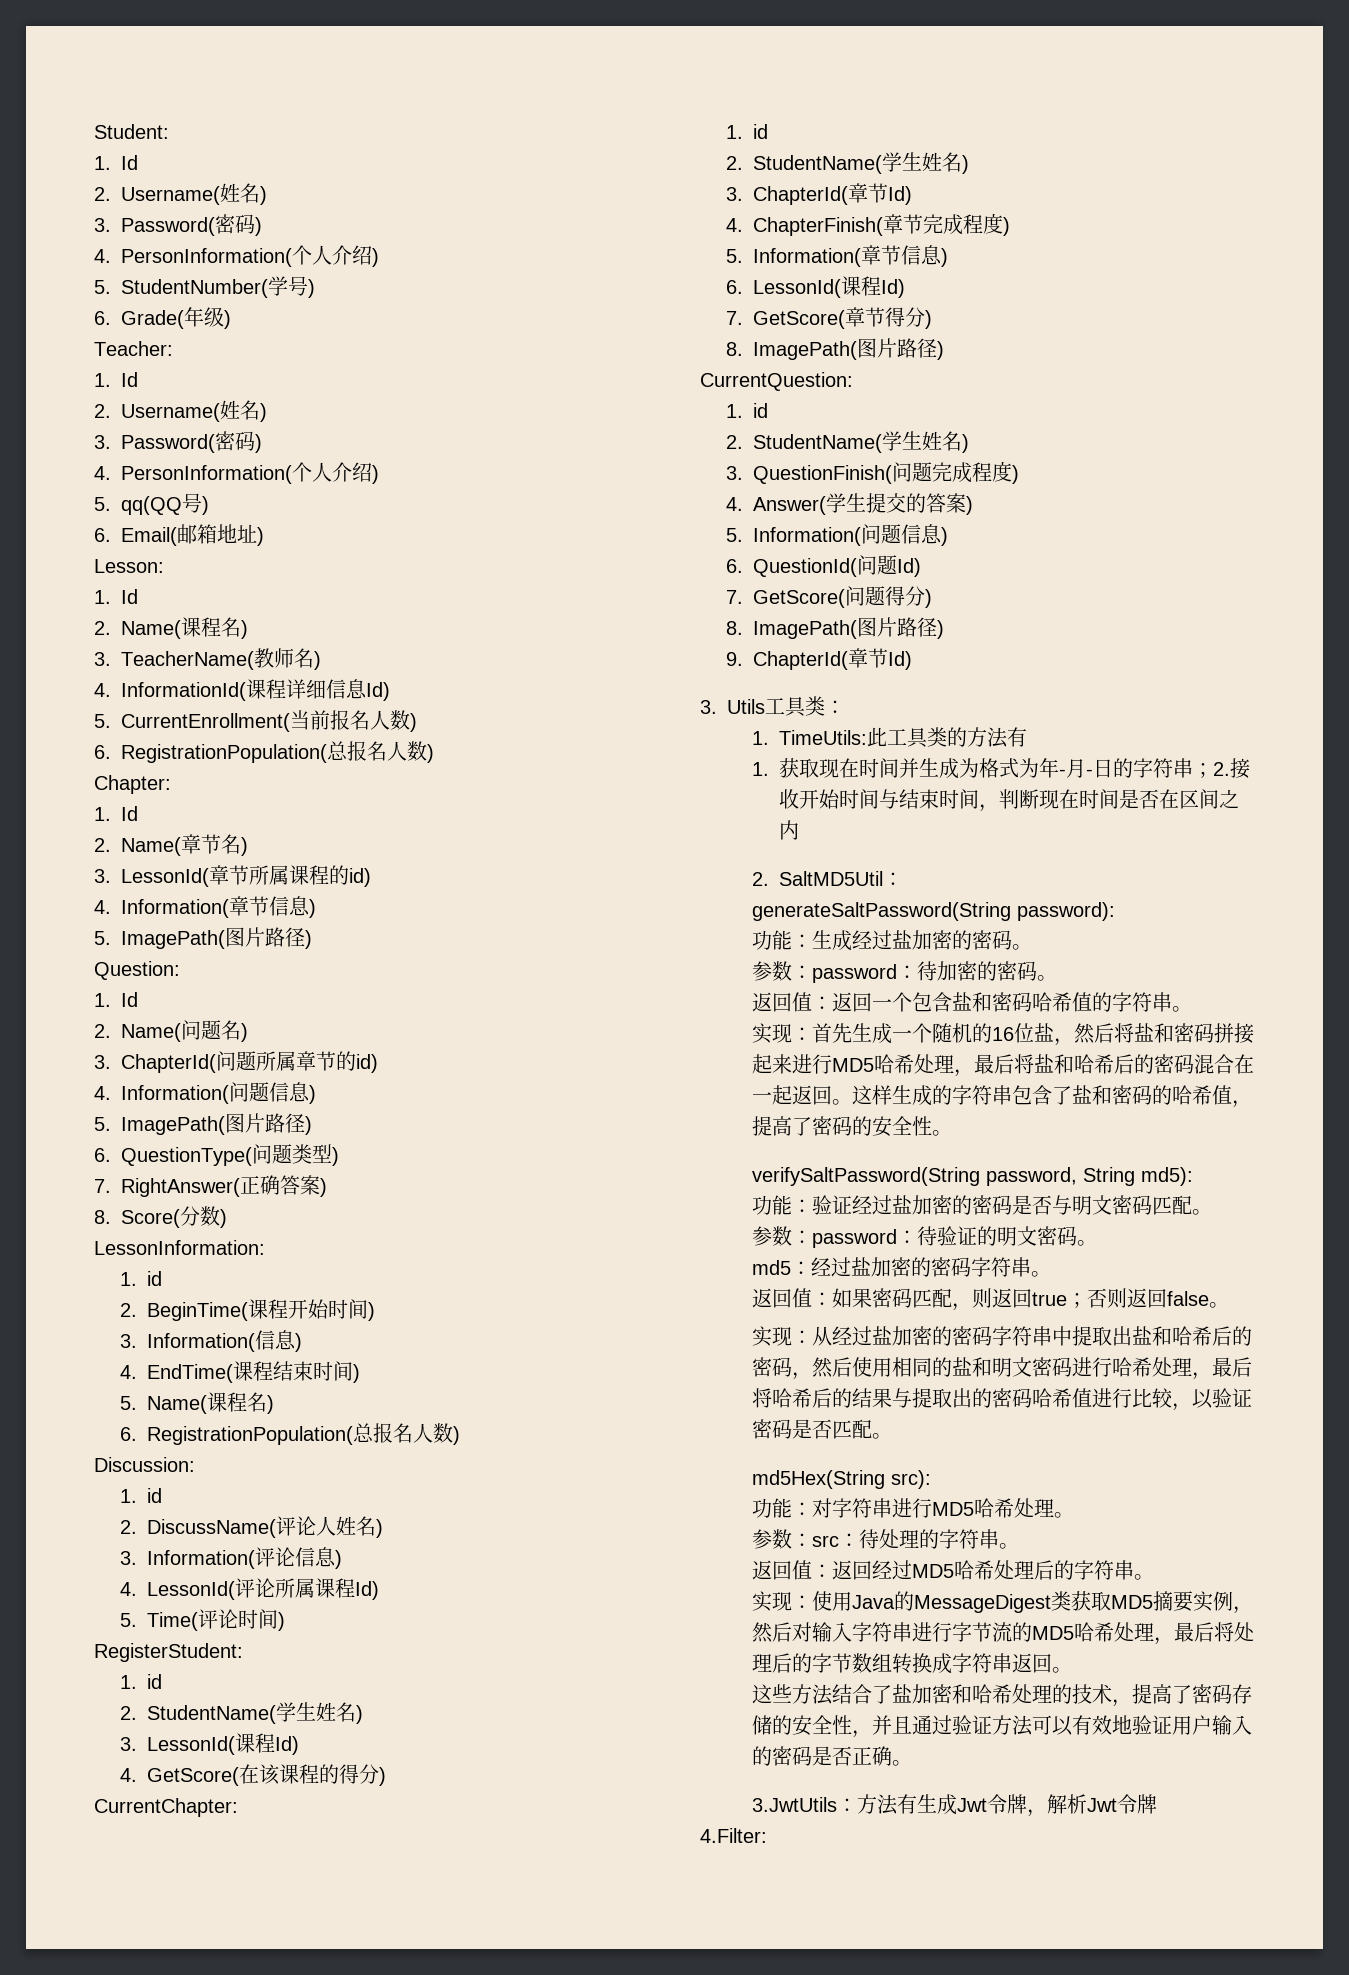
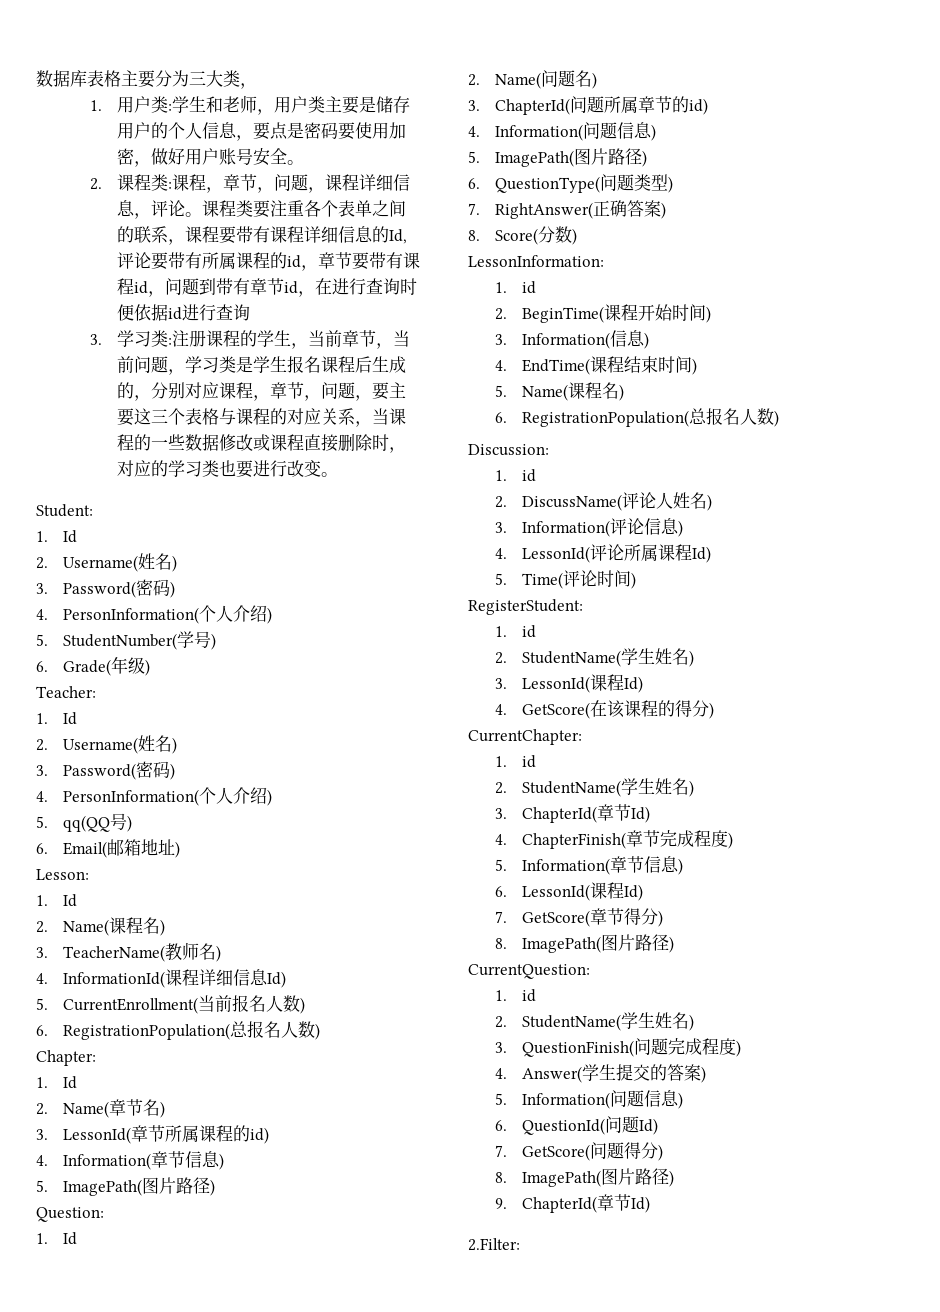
(94, 131) none -> [36,70,257,89] [90,95,411,115] [117,122,407,141] [117,148,305,167] [90,174,411,193] [117,200,407,219] [117,226,408,245] [117,252,421,271] [117,278,418,297] [117,304,251,321] [90,330,411,349] [117,356,407,375] [117,382,407,401] [117,408,407,427] [117,433,407,453] [117,460,339,478] 数据库表格主要分为三大类， // 1.用户类:学生和老师，用户类主要是储存用户的个人信息，要点是密码要使用加密，做好用户账号安全。 // 2.课程类:课程，章节，问题，课程详细信息，评论。课程类要注重各个表单之间的联系，课程要带有课程详细信息的Id,评论要带有所属课程的id，章节要带有课程id，问题到带有章节id，在进行查询时便依据id进行查询 // 3.学习类:注册课程的学生，当前章节，当前问题，学习类是学生报名课程后生成的，分别对应课程，章节，问题，要主要这三个表格与课程的对应关系，当课程的一些数据修改或课程直接删除时，对应的学习类也要进行改变。 //
[700,696,845,717] [751,727,1027,748] [751,758,1250,779] [778,789,1239,812] [778,820,799,840] [751,871,903,886] [751,902,1115,921] [751,930,1032,951] [751,961,1057,983] [751,992,1192,1012] [751,1023,1254,1046] [751,1054,1254,1077] [751,1085,1252,1108] [751,1116,952,1137] [751,1167,1193,1186] [751,1195,1212,1215] [751,1226,1097,1248] [751,1257,1051,1277] [751,1288,1229,1311] [751,1326,1252,1347] [751,1357,1252,1380] [751,1388,1252,1411] [751,1419,892,1439] [751,1470,931,1489] [751,1498,1074,1518] [751,1529,1019,1549] [751,1560,1154,1580] [751,1591,1253,1614] [751,1622,1254,1645] [751,1653,1072,1674] [751,1684,1252,1707] [751,1715,1252,1738] [751,1746,912,1766] [751,1794,1157,1817] [700,1828,767,1843] 3. Utils工具类： // 1. TimeUtils:此工具类的方法有 // 1.获取现在时间并生成为格式为年-月-日的字符串；2.接收开始时间与结束时间，判断现在时间是否在区间之内 // 2. SaltMD5Util： // generateSaltPassword(String password): // 功能：生成经过盐加密的密码。 // 参数：password：待加密的密码。 // 返回值：返回一个包含盐和密码哈希值的字符串。 // 实现：首先生成一个随机的16位盐，然后将盐和密码拼接起来进行MD5哈希处理，最后将盐和哈希后的密码混合在一起返回。这样生成的字符串包含了盐和密码的哈希值，提高了密码的安全性。 // verifySaltPassword(String password, String md5): // 功能：验证经过盐加密的密码是否与明文密码匹配。 // 参数：password：待验证的明文密码。 // md5：经过盐加密的密码字符串。 // 返回值：如果密码匹配，则返回true；否则返回false。 // 实现：从经过盐加密的密码字符串中提取出盐和哈希后的密码，然后使用相同的盐和明文密码进行哈希处理，最后将哈希后的结果与提取出的密码哈希值进行比较，以验证密码是否匹配。 // md5Hex(String src): // 功能：对字符串进行MD5哈希处理。 // 参数：src：待处理的字符串。 // 返回值：返回经过MD5哈希处理后的字符串。 // 实现：使用Java的MessageDigest类获取MD5摘要实例，然后对输入字符串进行字节流的MD5哈希处理，最后将处理后的字节数组转换成字符串返回。 // 这些方法结合了盐加密和哈希处理的技术，提高了密码存储的安全性，并且通过验证方法可以有效地验证用户输入的密码是否正确。 // 3.JwtUtils：方法有生成Jwt令牌，解析Jwt令牌 // 4.Filter: -> [468,1238,520,1251] 2.Filter:

